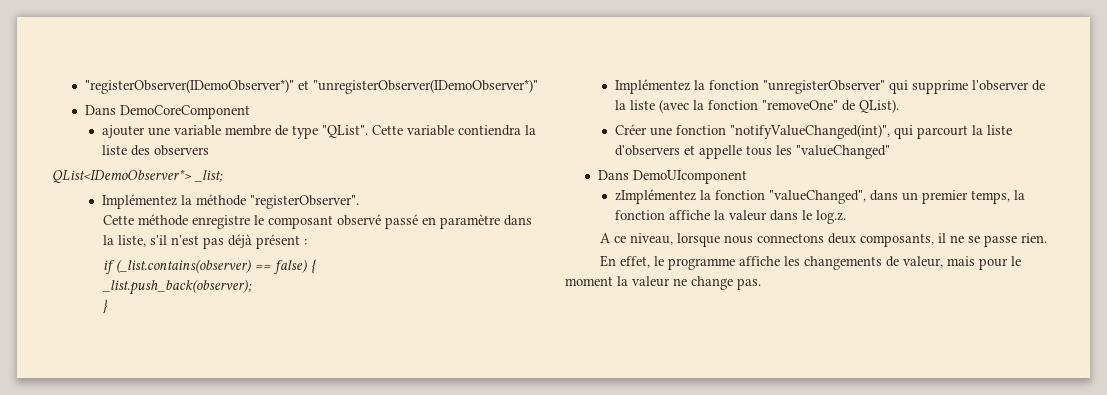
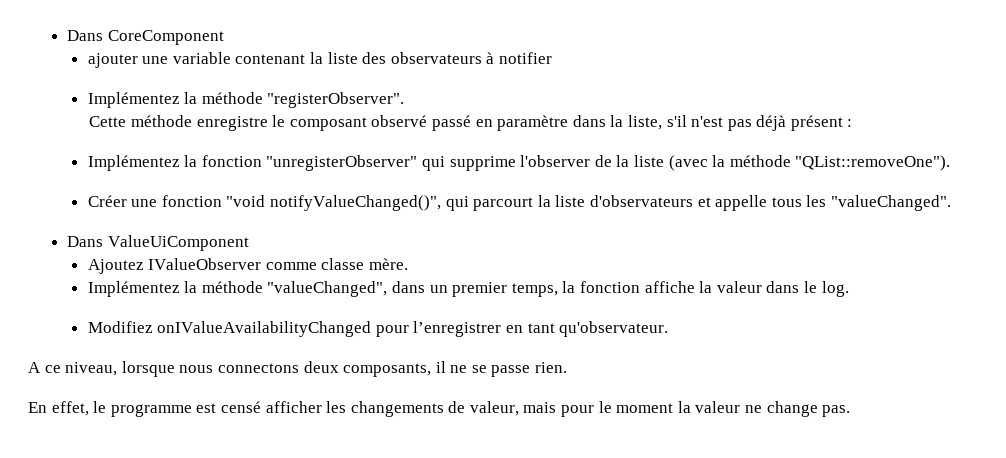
[84,79,538,94] [84,105,250,119] [101,125,536,139] [101,145,209,156] [52,169,223,183] "registerObserver(IDemoObserver*)" et "unregisterObserver(IDemoObserver*)" // Dans DemoCoreComponent // ajouter une variable membre de type "QList". Cette variable contiendra la liste des observers // QList<IDemoObserver*> _list; -> [67,30,224,45] [87,52,552,68] Dans CoreComponent // ajouter une variable contenant la liste des observateurs à notifier
[102,259,317,274] [101,279,252,295] [101,299,108,314] // if (_list.contains(observer) == false) { // _list.push_back(observer); // } -> (853, 123) none
[707,99,899,113] fonction "removeOne" de QList). -> [729,155,951,171] méthode "QList::removeOne").
[729,124,890,139] "notifyValueChanged(int)", -> [226,195,442,211] "void notifyValueChanged()",
[614,145,680,156] d'observers -> [589,195,693,207] d'observateurs
[795,145,890,159] [597,170,747,184] [614,189,765,204] "valueChanged" // Dans DemoUIcomponent // zImplémentez la fonction -> [830,195,951,211] [67,235,249,251] [87,258,409,274] [87,281,263,297] "valueChanged". // Dans ValueUiComponent // Ajoutez IValueObserver comme classe mère. // Implémentez la méthode
[815,210,846,224] log.z. -> [821,281,849,297] [87,321,669,337] log. // Modifiez onIValueAvailabilityChanged pour l’enregistrer en tant qu'observateur.
[738,256,780,266] affiche -> [196,401,322,413] est censé afficher

